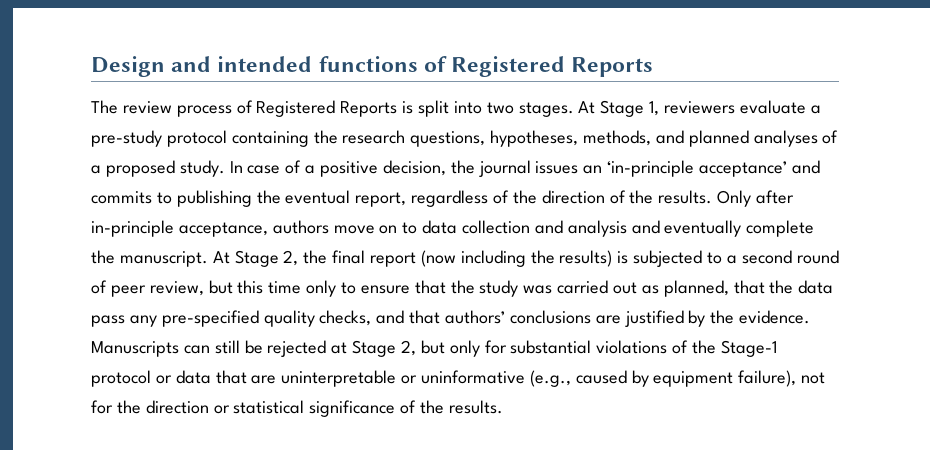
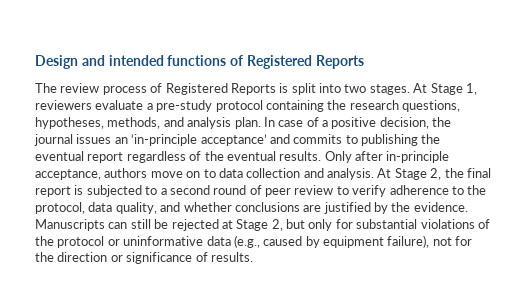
[688,130,839,147] [91,160,225,177] planned analyses of a proposed study. -> [187,117,261,129] analysis plan.
[355,192,407,207] report, -> [87,152,124,163] report
[541,190,654,204] direction of the -> [226,151,276,161] eventual
[567,220,815,237] [91,250,208,267] analysis and eventually complete the manuscript. -> [327,168,374,180] analysis.
[420,250,613,267] (now including the results) -> (71, 191) none
[149,280,834,297] [91,310,506,327] review, but this time only to ensure that the study was carried out as planned, that the data pass any pre-specified quality checks, and that authors’ -> [294,185,487,197] [35,202,232,214] review to verify adherence to the protocol, data quality, and whether
[720,340,777,357] Stage-1 -> (54, 241) none
[175,370,526,387] data that are uninterpretable or uninformative -> [123,236,231,246] uninformative data
[233,400,305,414] statistical -> (123, 258) none
[420,400,445,414] the -> (208, 257) none

